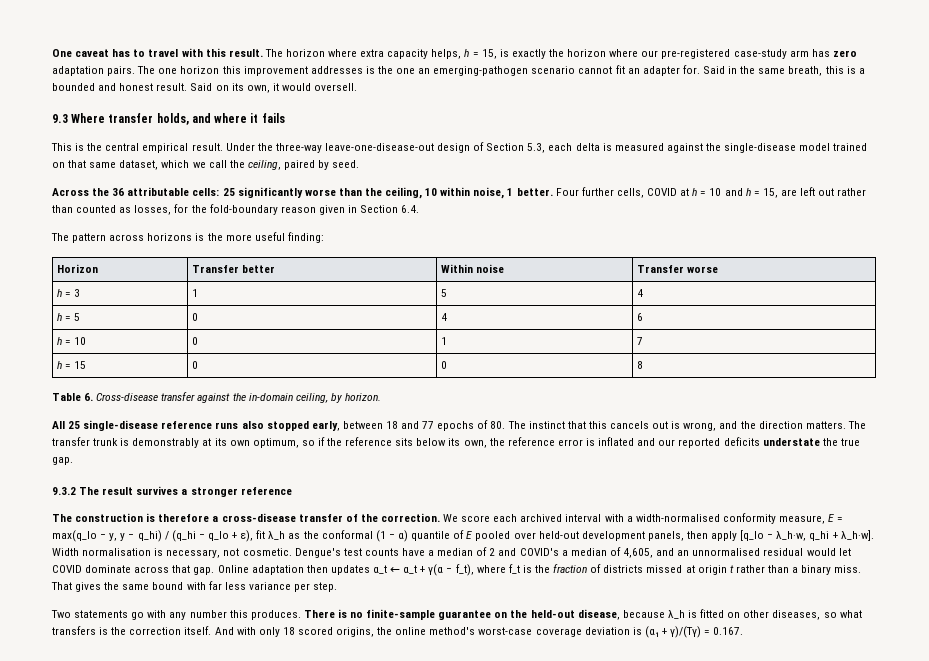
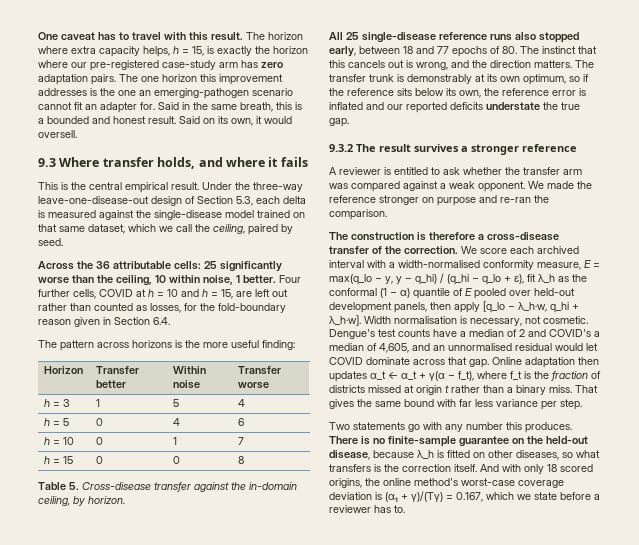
[84,393,94,401] 6. -> [69,482,79,490] 5.
(292, 491) none -> [329,167,582,175] [329,181,592,192] [329,195,549,206] [329,209,387,220] // A reviewer is entitled to ask whether the transfer arm was compared against a weak opponent. We made the reference stronger on purpose and re-ran the comparison.
[713,627,744,635] 0.167. -> [456,492,600,502] [329,505,405,513] 0.167, which we state before a reviewer has to.

